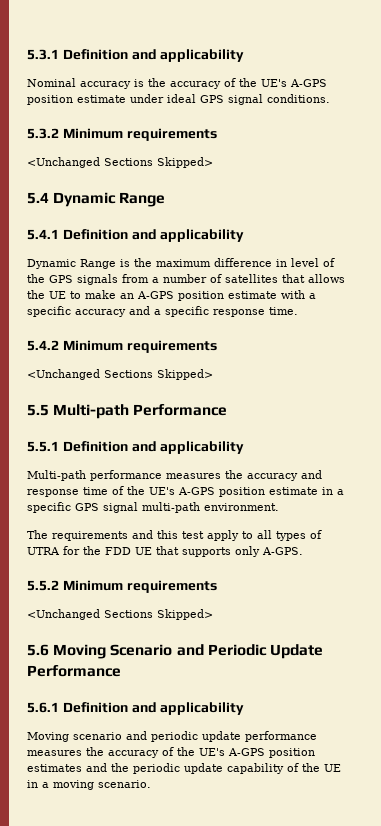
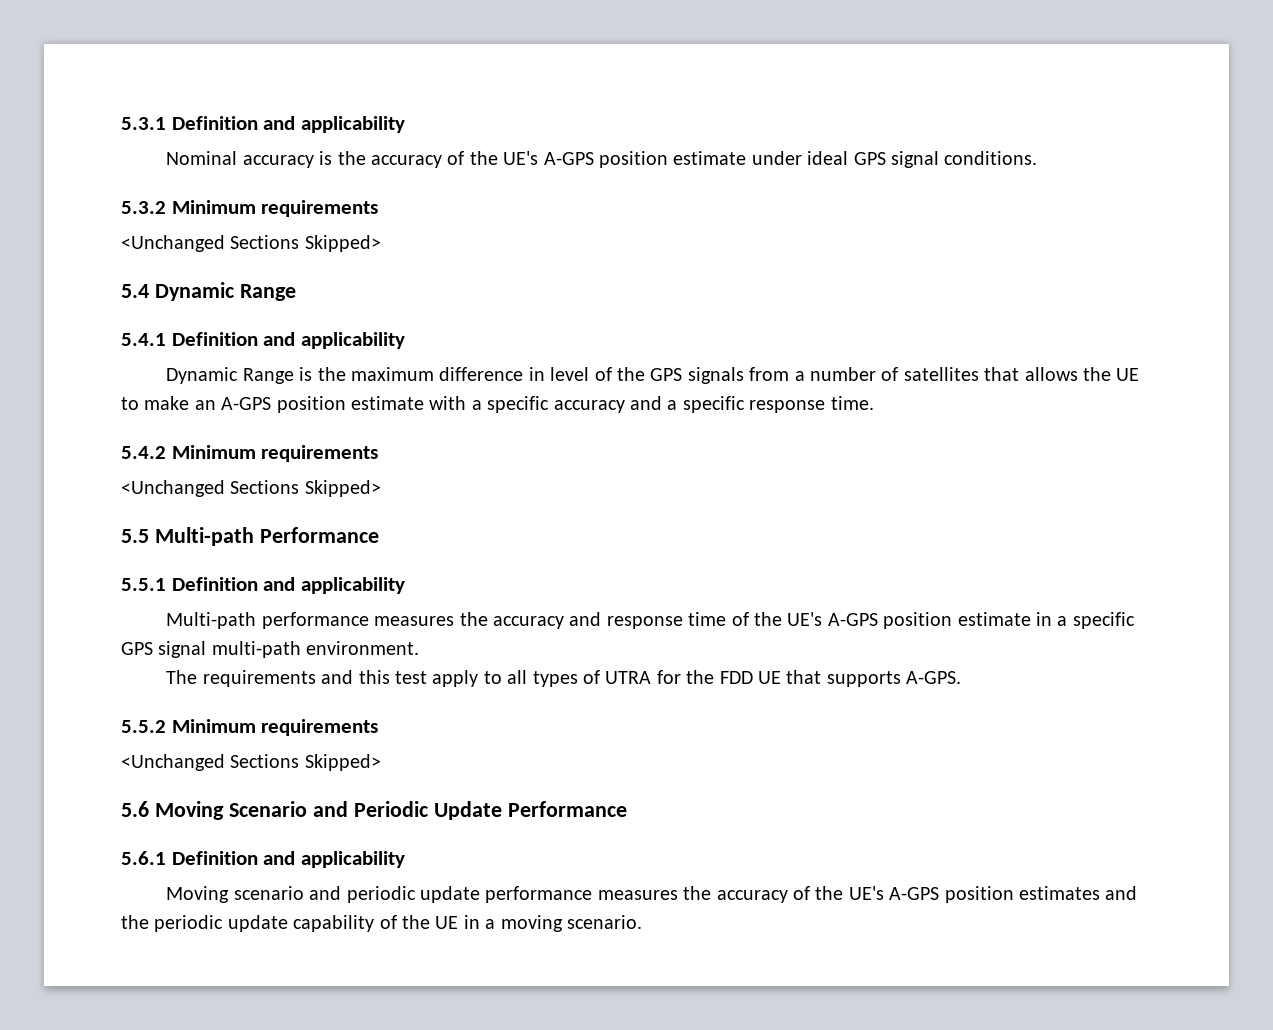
[235,546,260,557] only -> (901, 679) none

